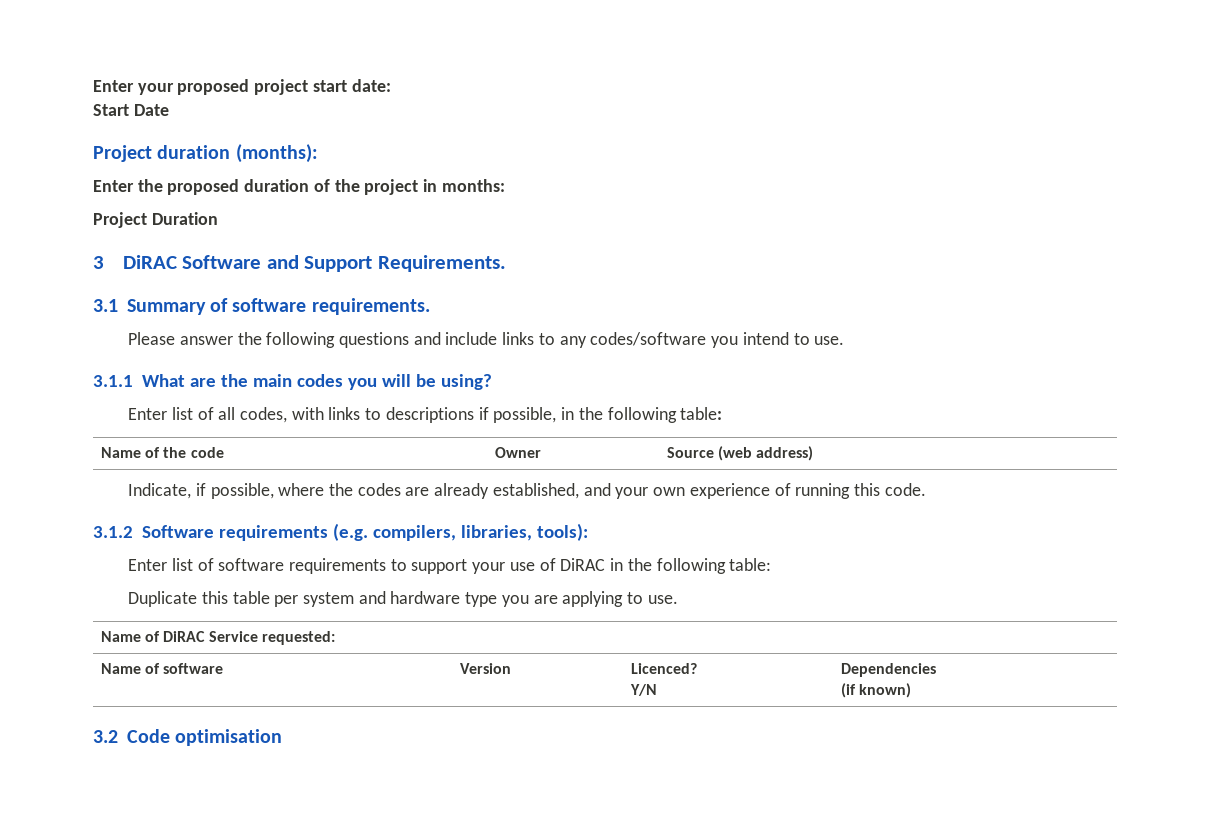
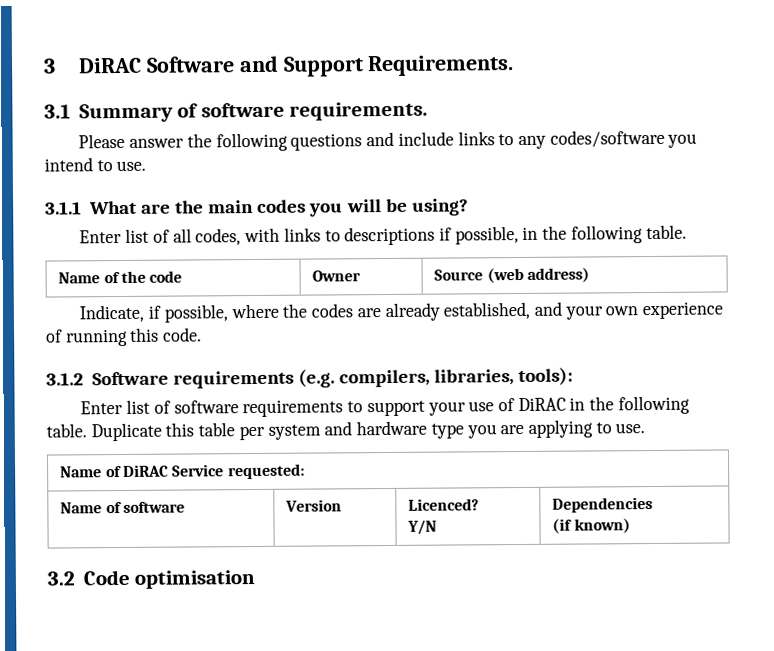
[93,79,391,95] [93,104,169,116] [93,144,318,163] [93,179,505,195] [93,212,218,228] Enter your proposed project start date: // Start Date // Project duration (months): // Enter the proposed duration of the project in months: // Project Duration // -> (43, 66) none
[680,407,723,420] table: -> [645,224,687,240] table.
[729,558,772,571] table: // -> [46,423,87,438] table.

